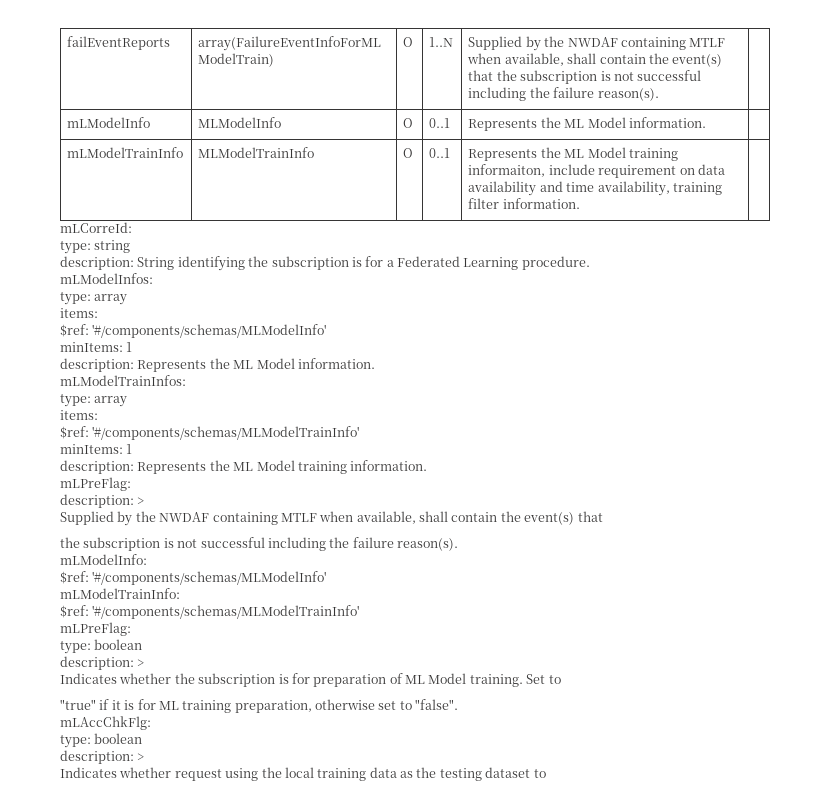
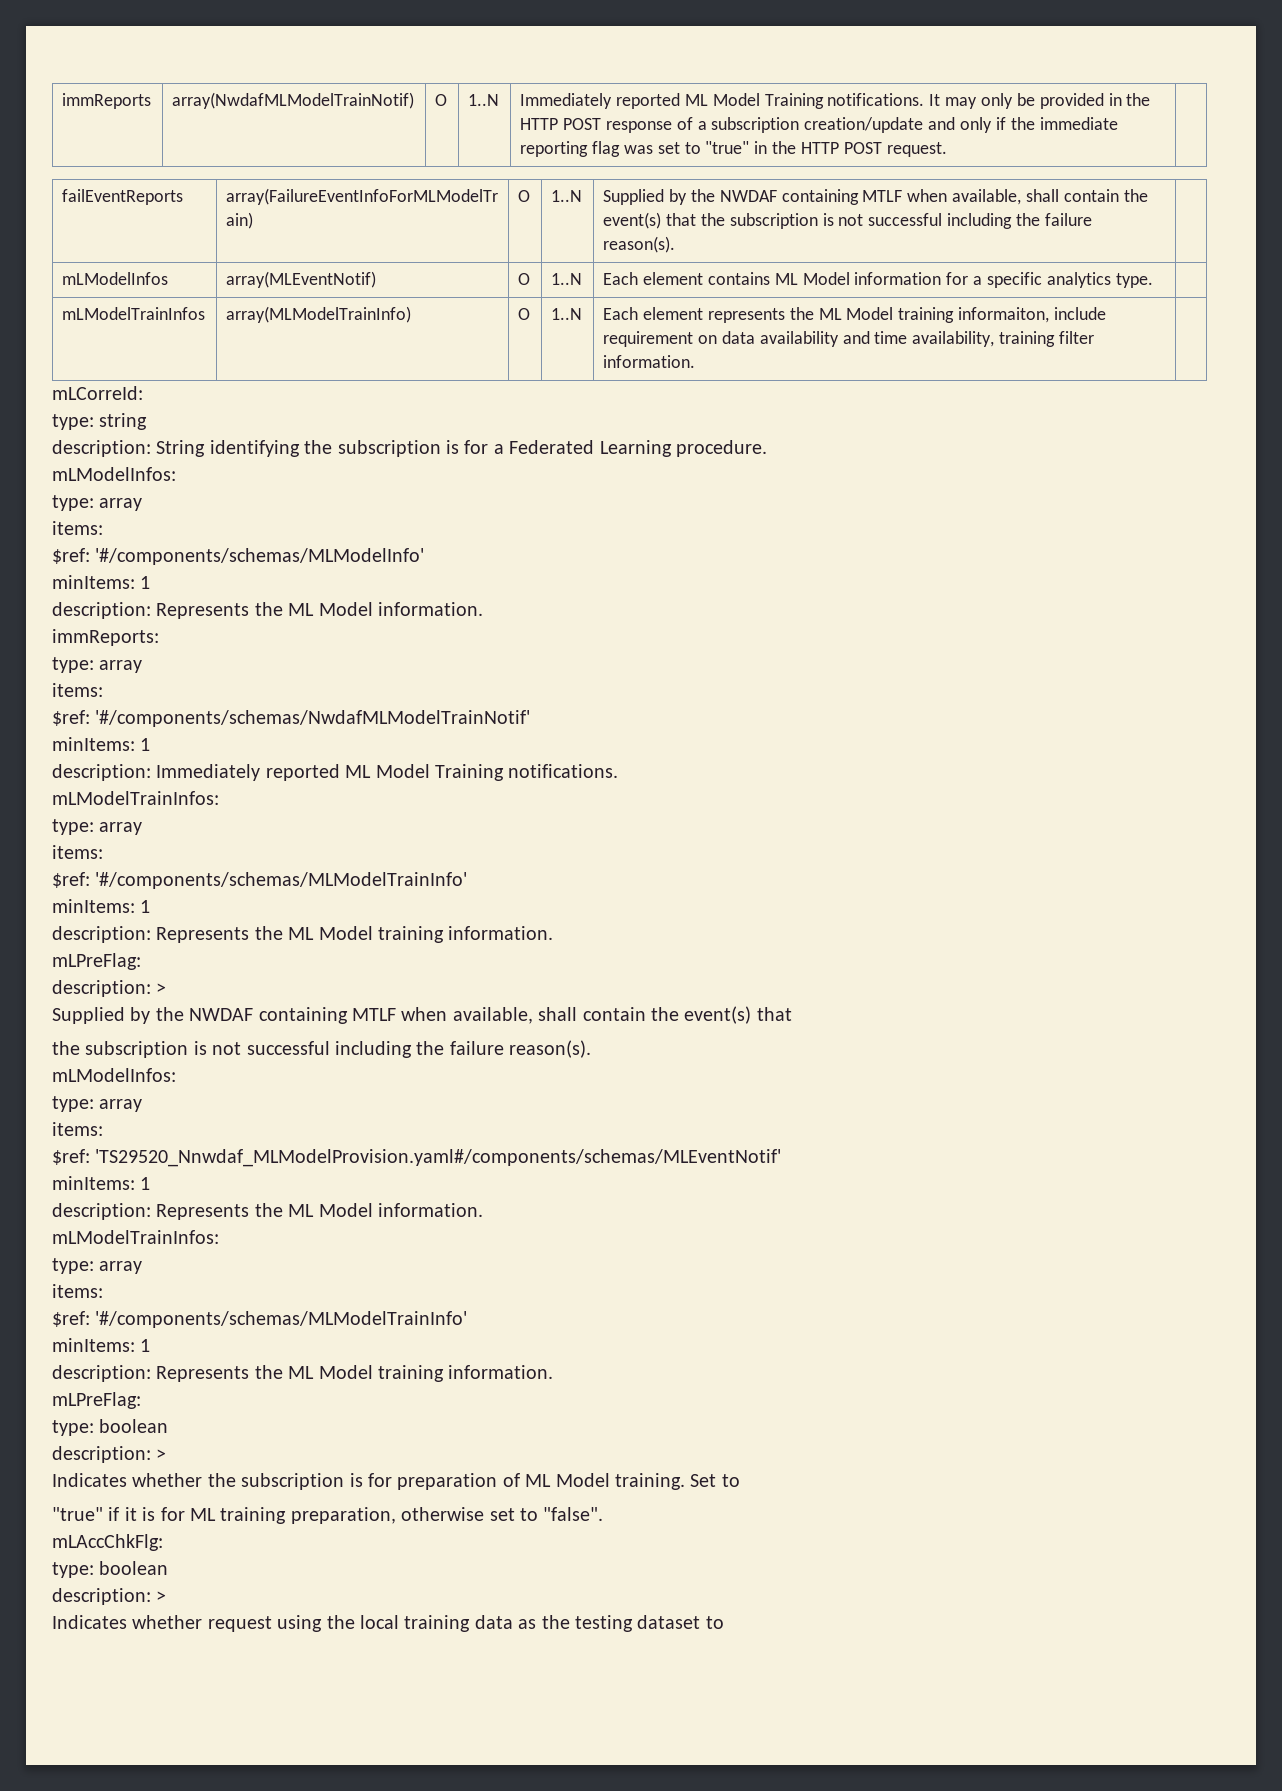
(67, 43) none -> [62,93,152,109] [172,92,415,109] [435,94,448,106] [468,94,500,106] [520,93,1151,109] [520,117,1118,133] [520,141,947,157] immReports | array(NwdafMLModelTrainNotif) | O | 1..N | Immediately reported ML Model Training notifications. It may only be provided in the HTTP POST response of a subscription creation/update and only if the immediate reporting flag was set to "true" in the HTTP POST request. | //
[67,117,151,128] [198,117,282,128] [403,118,414,128] [429,118,451,128] [468,117,706,131] [67,147,184,158] [198,147,315,158] [403,148,414,158] [429,148,451,158] [468,149,538,161] mLModelInfo | MLModelInfo | O | 0..1 | Represents the ML Model information. | // mLModelTrainInfo | MLModelTrainInfo | O | 0..1 | Represents -> [62,272,169,285] [226,271,377,288] [518,273,531,285] [551,273,583,285] [603,272,1153,288] [62,307,206,320] [226,306,412,323] [518,308,531,320] [551,308,583,320] [603,307,785,323] mLModelInfos | array(MLEventNotif) | O | 1..N | Each element contains ML Model information for a specific analytics type. | // mLModelTrainInfos | array(MLModelTrainInfo) | O | 1..N | Each element represents
(375, 363) none -> [52,629,159,646] [52,657,143,673] [52,683,103,697] [52,710,531,727] [52,737,151,751] [52,764,619,781] // immReports: // type: array // items: // $ref: '#/components/schemas/NwdafMLModelTrainNotif' // minItems: 1 // description: Immediately reported ML Model Training notifications.
[60,554,147,565] [60,571,327,585] [60,588,180,599] [60,605,360,619] mLModelInfo: // $ref: '#/components/schemas/MLModelInfo' // mLModelTrainInfo: // $ref: '#/components/schemas/MLModelTrainInfo' -> [52,1068,176,1082] [52,1096,143,1112] [52,1122,103,1136] [52,1149,782,1167] [52,1176,151,1190] [52,1203,483,1220] [52,1230,219,1244] [52,1258,143,1274] [52,1284,103,1298] [52,1311,468,1328] [52,1338,151,1352] [52,1365,554,1382] mLModelInfos: // type: array // items: // $ref: 'TS29520_Nnwdaf_MLModelProvision.yaml#/components/schemas/MLEventNotif' // minItems: 1 // description: Represents the ML Model information. // mLModelTrainInfos: // type: array // items: // $ref: '#/components/schemas/MLModelTrainInfo' // minItems: 1 // description: Represents the ML Model training information.

